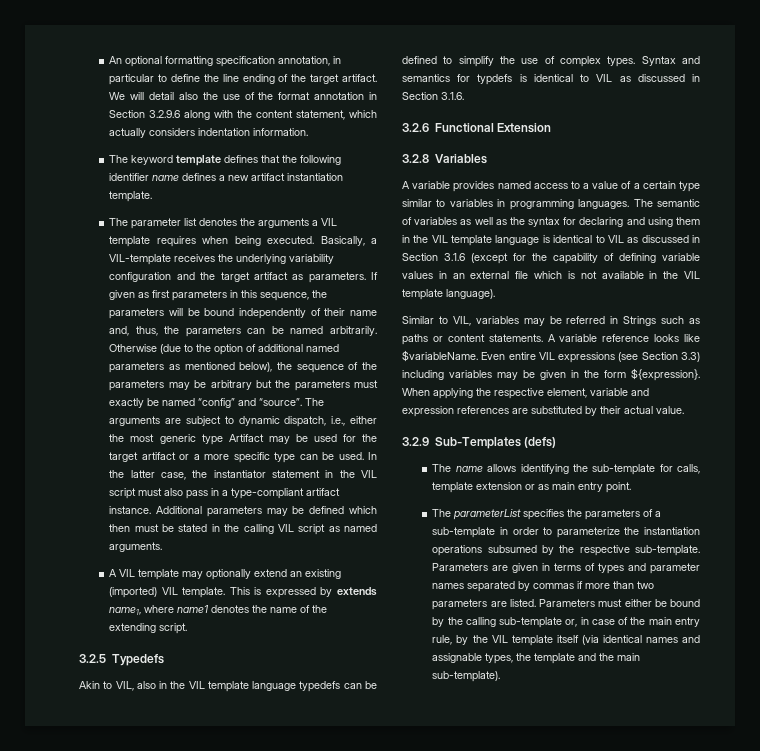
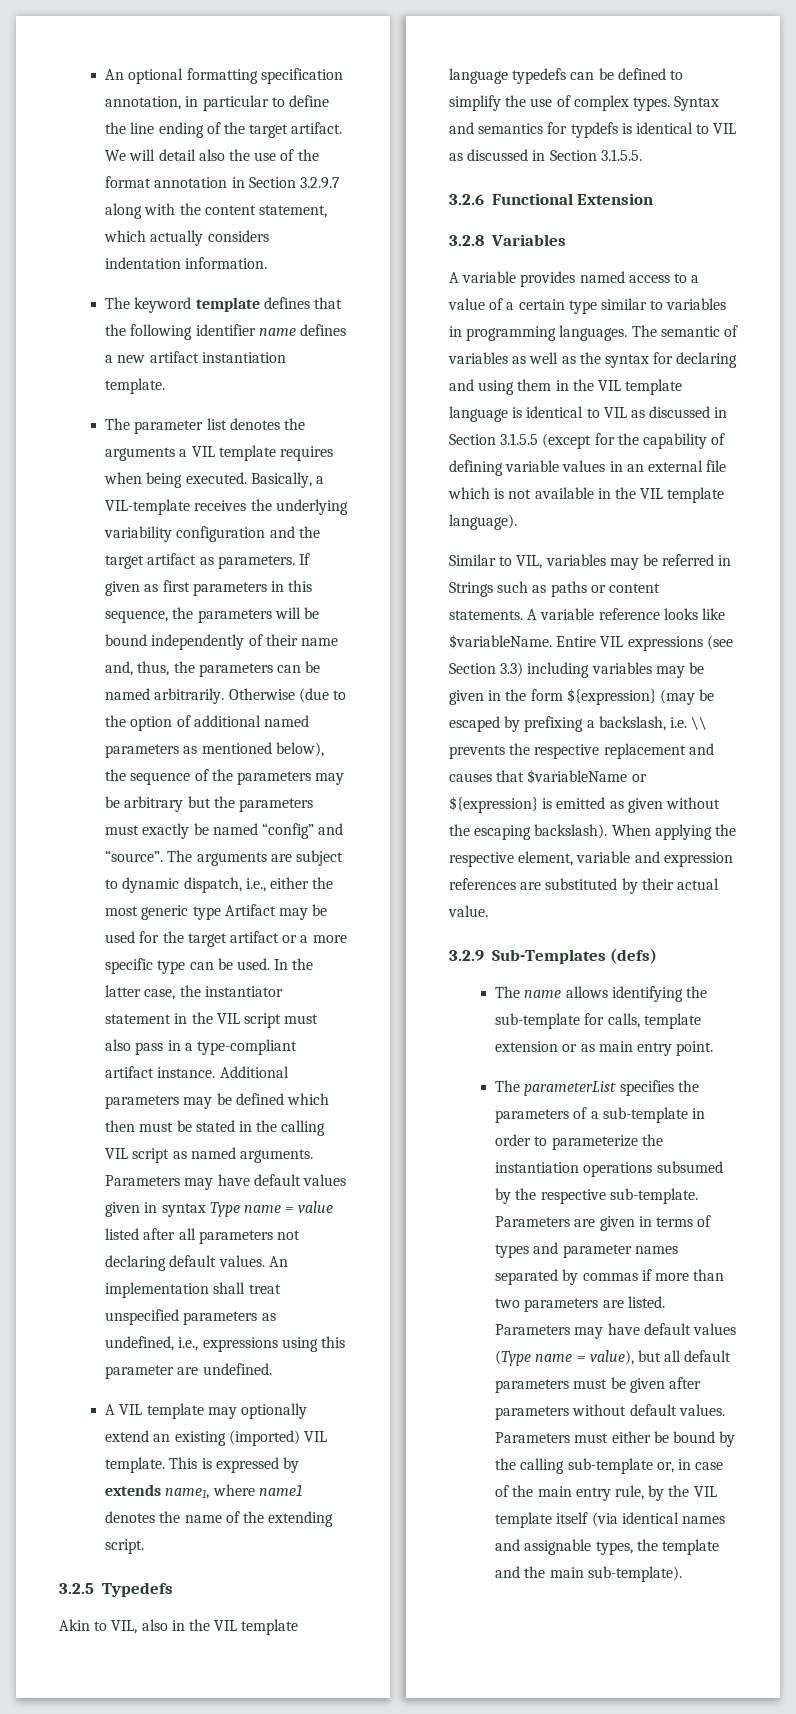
[149,110,181,118] 3.2.9.6 -> [299,177,340,189] 3.2.9.7
(163, 547) none -> [105,1174,346,1190] [105,1201,334,1217] [105,1228,300,1244] [105,1255,288,1271] [105,1282,281,1298] [105,1309,276,1325] [105,1336,345,1352] [105,1363,272,1379] Parameters may have default values given in syntax Type name = value listed after all parameters not declaring default values. An implementation shall treat unspecified parameters as undefined, i.e., expressions using this parameter are undefined.
[441,92,464,100] 3.1.6. -> [600,149,642,161] 3.1.5.5.
[444,253,465,261] 3.1.6 -> [500,433,539,445] 3.1.5.5
[481,352,536,360] Even entire -> [556,636,597,647] Entire
[631,368,700,381] ${expression}. -> [566,688,715,705] [449,716,708,732] [449,743,714,759] [449,769,647,784] [449,796,720,813] [449,824,608,840] ${expression} (may be escaped by prefixing a backslash, i.e. \\ prevents the respective replacement and causes that $variableName or ${expression} is emitted as given without the escaping backslash).
(596, 603) none -> [574,1323,736,1339] [495,1350,732,1366] [495,1377,701,1393] [495,1404,725,1420] [495,1432,571,1443] may have default values (Type name = value), but all default parameters must be given after parameters without default values. Parameters

